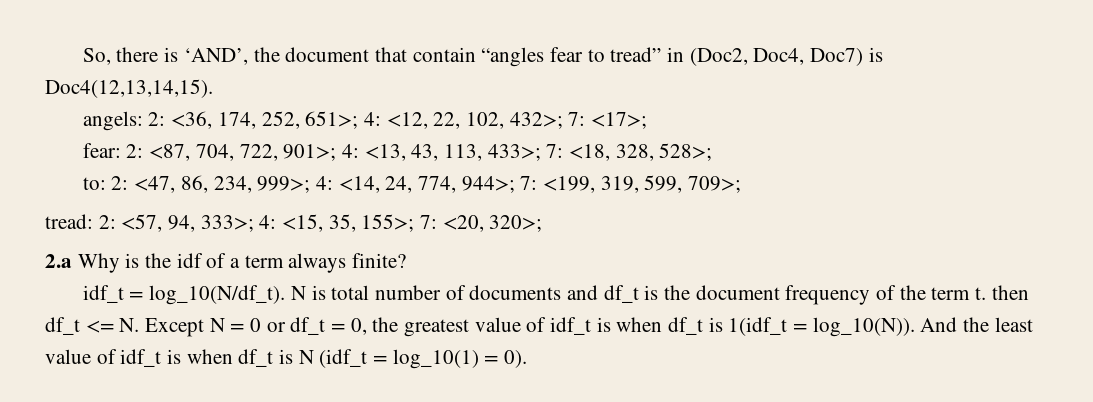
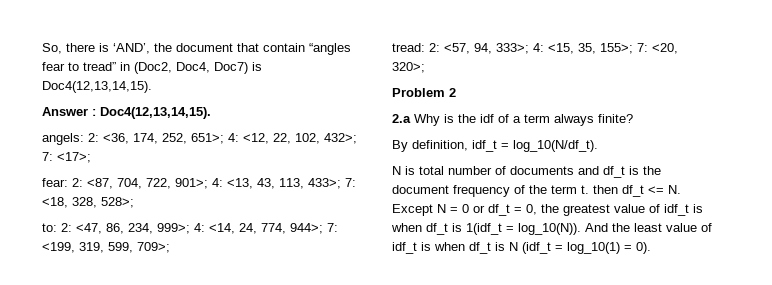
(213, 88) none -> [42,107,211,119] // Answer : Doc4(12,13,14,15).
(543, 223) none -> [392,88,456,97] // Problem 2
(407, 260) none -> [392,140,468,152] By definition,
(286, 295) none -> (598, 146) //

